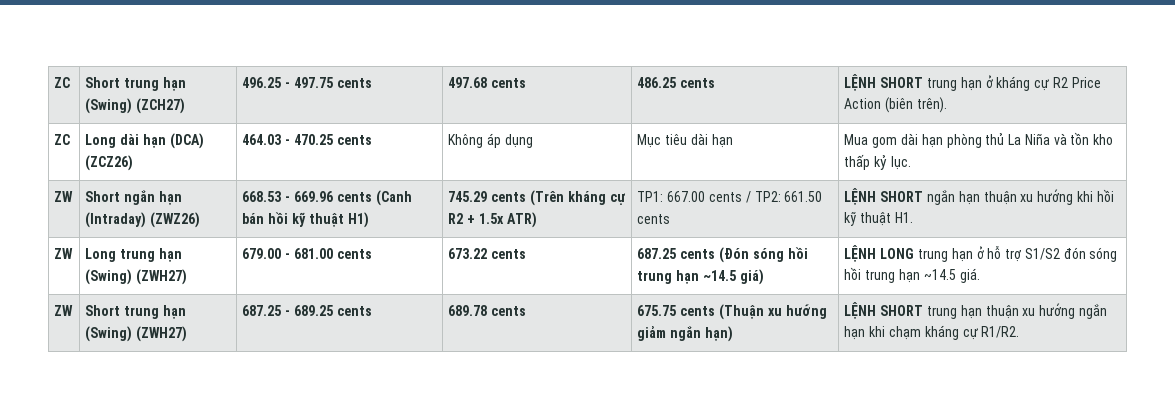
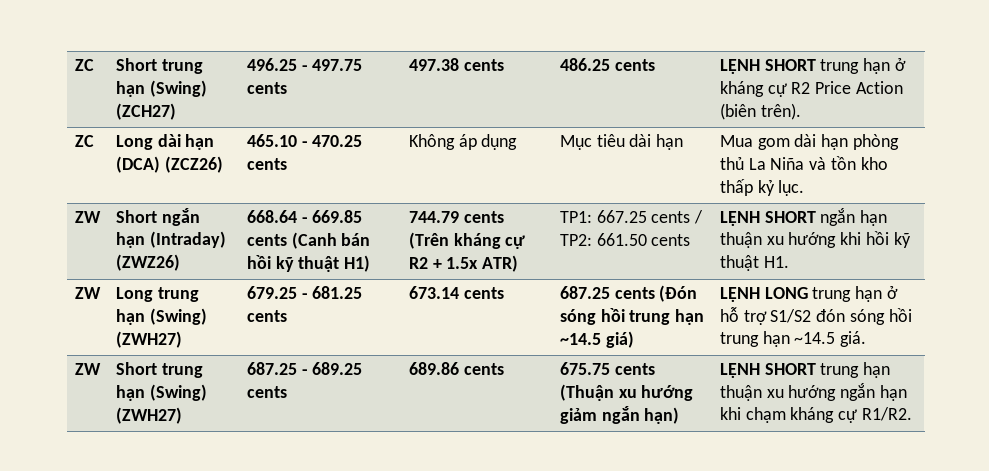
[448,77,488,88] 497.68 -> [408,58,459,71] 497.38
[242,134,282,145] 464.03 -> [246,134,297,147] 465.10
[242,191,333,202] 668.53 - 669.96 -> [246,210,363,223] 668.64 - 669.85
[448,191,488,202] 745.29 -> [408,211,459,223] 744.79
[667,191,706,202] 667.00 -> [596,210,647,223] 667.25
[242,248,372,259] [448,248,488,259] 679.00 - 681.00 cents | 673.22 -> [246,286,363,299] [246,310,287,322] [408,286,459,299] 679.25 - 681.25 cents | 673.14
[448,305,488,316] 689.78 -> [408,362,459,375] 689.86

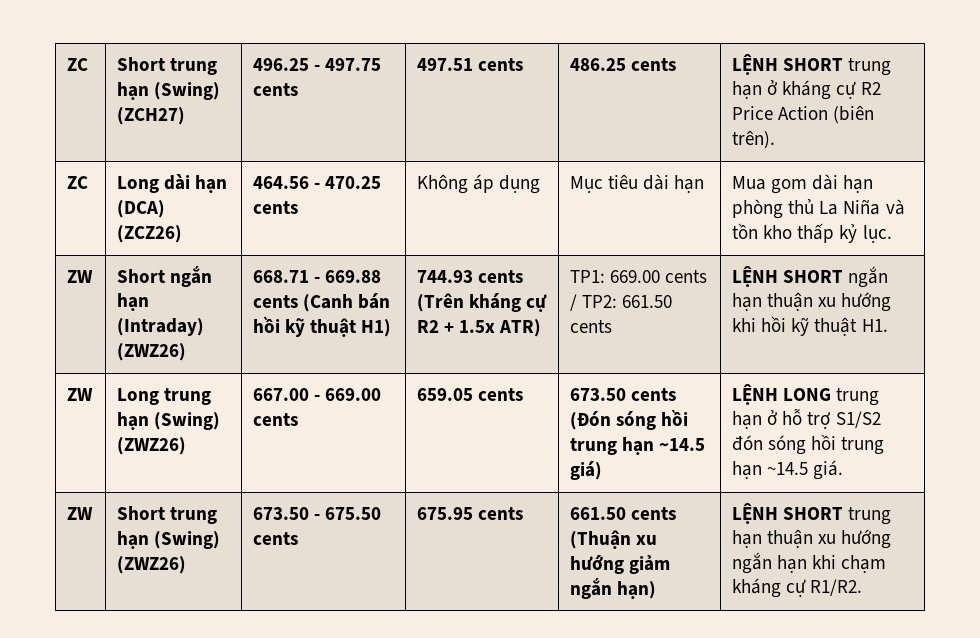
[408,58,459,71] 497.38 -> [417,58,474,71] 497.51
[246,134,297,147] 465.10 -> [253,176,310,189] 464.56
[246,210,363,223] 668.64 - 669.85 -> [253,270,382,283] 668.71 - 669.88
[408,211,459,223] 744.79 -> [417,270,474,283] 744.93
[596,210,647,223] 667.25 -> [610,270,661,283] 669.00
[115,331,182,348] [246,286,363,299] [246,310,287,322] [408,286,504,299] [559,286,610,299] (ZWH27) | 679.25 - 681.25 cents | 673.14 cents | 687.25 -> [117,437,187,455] [253,388,382,401] [253,413,299,426] [417,388,524,401] [570,388,627,401] (ZWZ26) | 667.00 - 669.00 cents | 659.05 cents | 673.50
[115,407,182,424] [246,362,363,375] [246,386,287,398] [408,362,504,375] [559,362,610,375] (ZWH27) | 687.25 - 689.25 cents | 689.86 cents | 675.75 -> [117,556,187,574] [253,507,382,520] [253,532,299,545] [417,507,524,520] [570,507,627,520] (ZWZ26) | 673.50 - 675.50 cents | 675.95 cents | 661.50

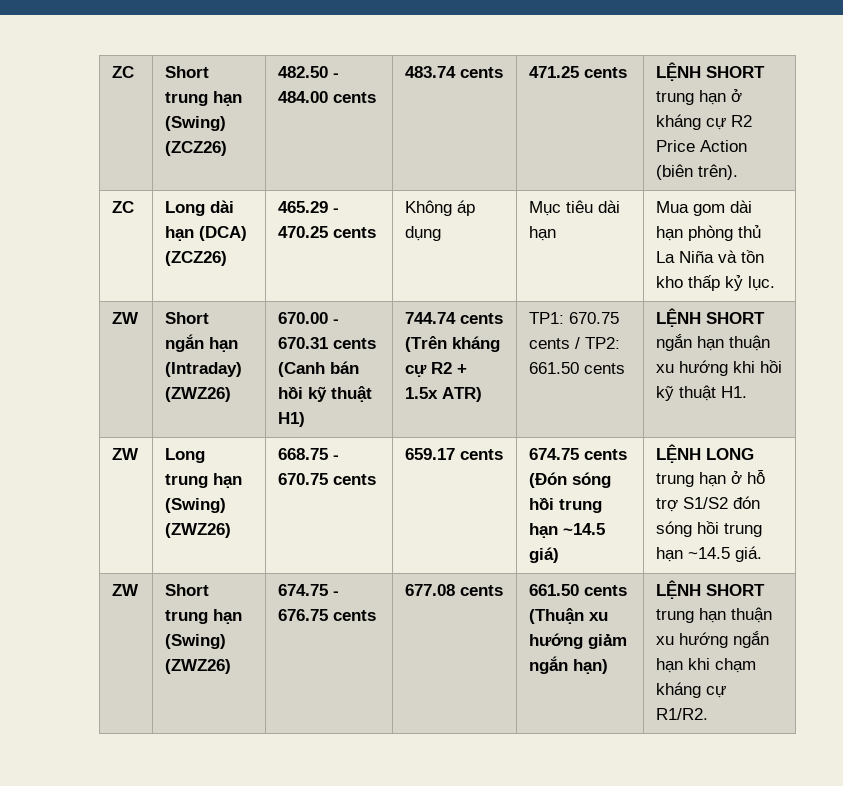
[117,107,186,125] [253,58,382,71] [253,83,299,96] [417,58,524,71] [570,58,627,71] (ZCH27) | 496.25 - 497.75 cents | 497.51 cents | 486.25 -> [165,141,228,156] [278,66,340,78] [278,91,377,103] [405,66,504,78] [529,66,580,78] (ZCZ26) | 482.50 - 484.00 cents | 483.74 cents | 471.25
[253,176,310,189] 464.56 -> [278,201,329,213] 465.29
[253,270,382,283] 668.71 - 669.88 -> [278,312,340,324] [278,337,329,349] 670.00 - 670.31
[417,270,474,283] 744.93 -> [405,312,457,324] 744.74
[610,270,661,283] 669.00 -> [569,312,620,324] 670.75
[253,388,382,401] [253,413,299,426] [417,388,524,401] [570,388,627,401] 667.00 - 669.00 cents | 659.05 cents | 673.50 -> [278,448,340,460] [278,473,377,485] [405,448,504,460] [529,448,580,460] 668.75 - 670.75 cents | 659.17 cents | 674.75
[253,507,382,520] [253,532,299,545] [417,507,474,520] 673.50 - 675.50 cents | 675.95 -> [278,584,340,596] [278,609,377,621] [405,584,456,596] 674.75 - 676.75 cents | 677.08

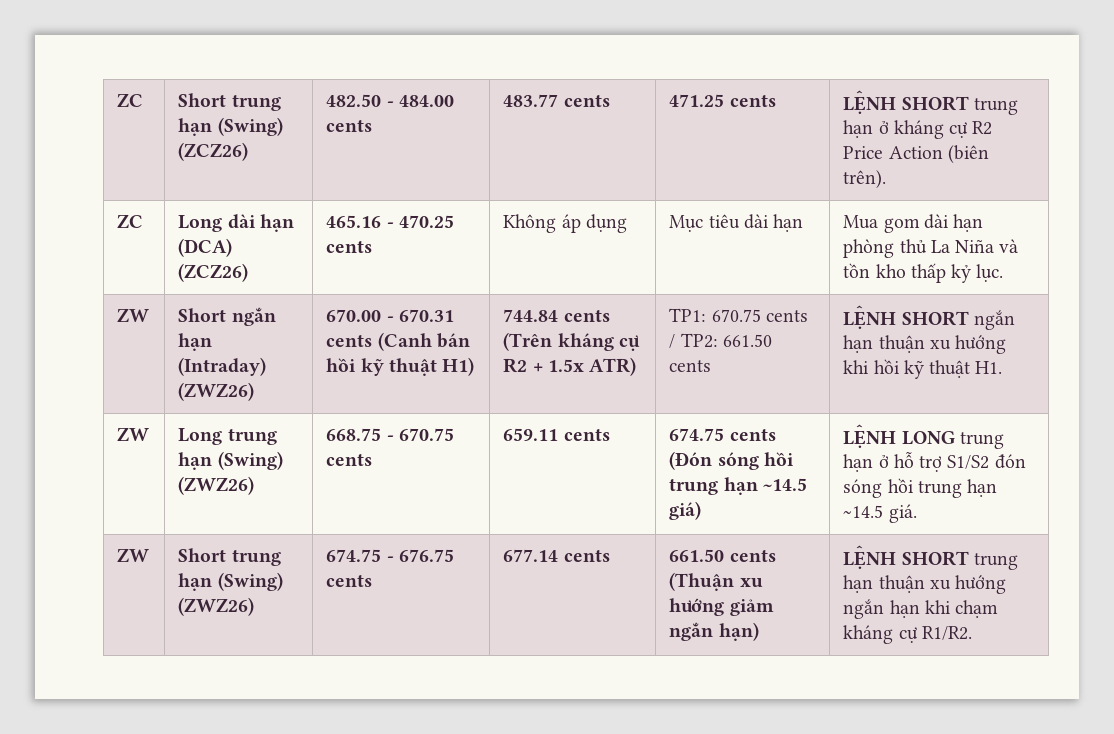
[405,66,457,78] 483.74 -> [503,94,559,107] 483.77
[278,201,329,213] 465.29 -> [326,215,382,228] 465.16
[405,312,457,324] 744.74 -> [503,309,559,322] 744.84
[405,448,456,460] 659.17 -> [503,428,559,441] 659.11
[405,584,456,596] 677.08 -> [503,549,559,562] 677.14

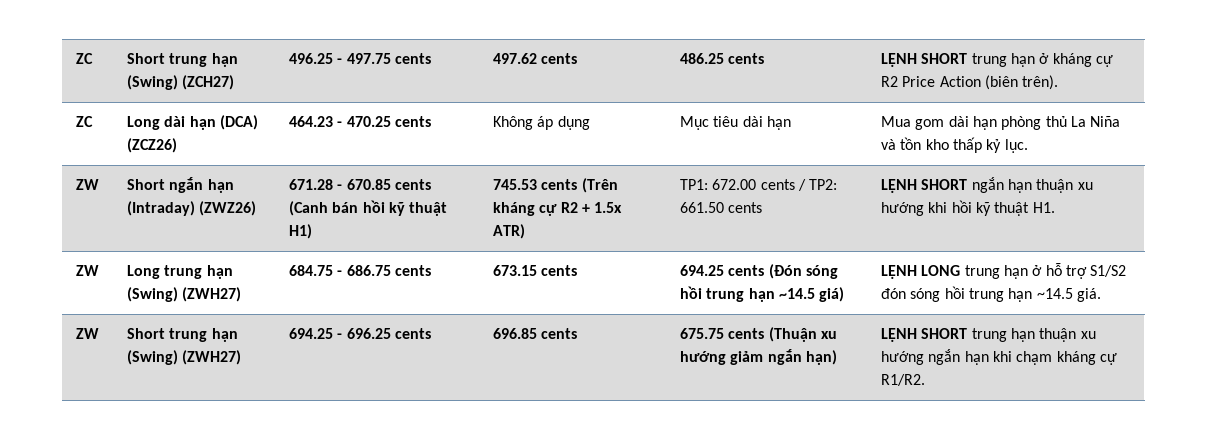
[178,142,249,161] [326,94,454,107] [326,119,373,132] [503,94,610,107] [669,94,725,107] (ZCZ26) | 482.50 - 484.00 cents | 483.77 cents | 471.25 -> [182,75,235,90] [288,53,431,64] [492,53,578,64] [679,53,724,64] (ZCH27) | 496.25 - 497.75 cents | 497.62 cents | 486.25
[326,215,382,228] 465.16 -> [288,116,333,127] 464.23
[326,309,454,322] 670.00 - 670.31 -> [288,179,391,190] 671.28 - 670.85
[503,309,559,322] 744.84 -> [492,179,537,190] 745.53
[711,309,761,322] 670.75 -> [712,179,757,190] 672.00
[178,476,255,495] [326,428,454,441] [326,453,373,466] [503,428,610,441] [669,428,725,441] (ZWZ26) | 668.75 - 670.75 cents | 659.11 cents | 674.75 -> [182,287,242,302] [288,265,431,276] [492,265,578,276] [679,265,724,276] (ZWH27) | 684.75 - 686.75 cents | 673.15 cents | 694.25
[178,597,255,616] [326,549,454,562] [326,574,373,587] [503,549,610,562] [669,549,725,562] (ZWZ26) | 674.75 - 676.75 cents | 677.14 cents | 661.50 -> [182,350,242,365] [288,328,431,339] [492,328,578,339] [679,328,724,339] (ZWH27) | 694.25 - 696.25 cents | 696.85 cents | 675.75

